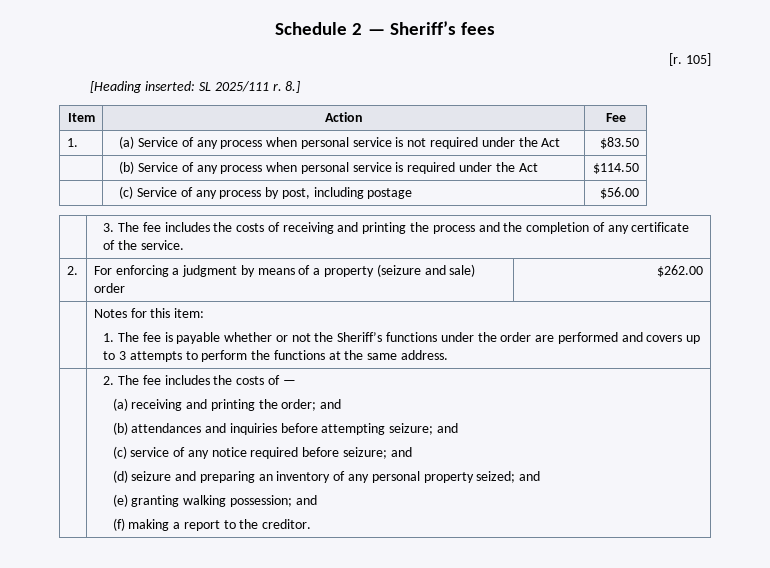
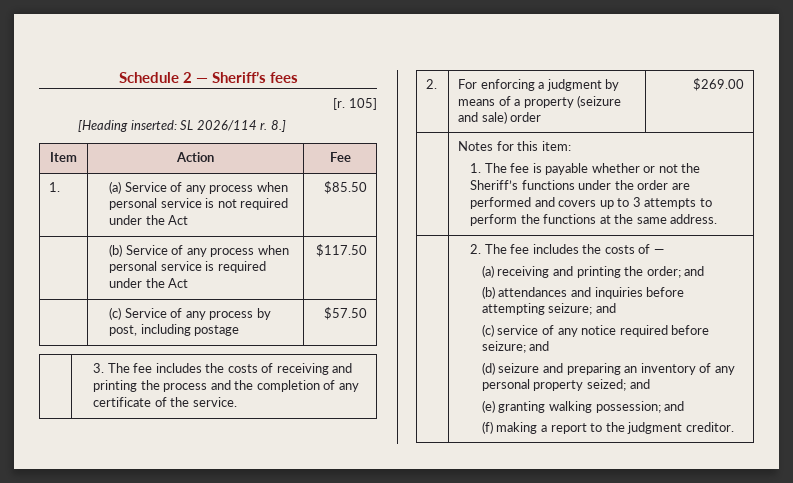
[214,81,269,92] 2025/111 -> [196,120,257,131] 2026/114
[600,137,640,149] $83.50 -> [323,181,367,194] $85.50
[593,163,640,174] $114.50 -> [315,244,367,257] $117.50
[600,187,640,199] $56.00 -> [323,307,367,320] $57.50
[657,265,704,277] $262.00 -> [692,78,744,91] $269.00
(259, 524) none -> [627,422,683,434] judgment

